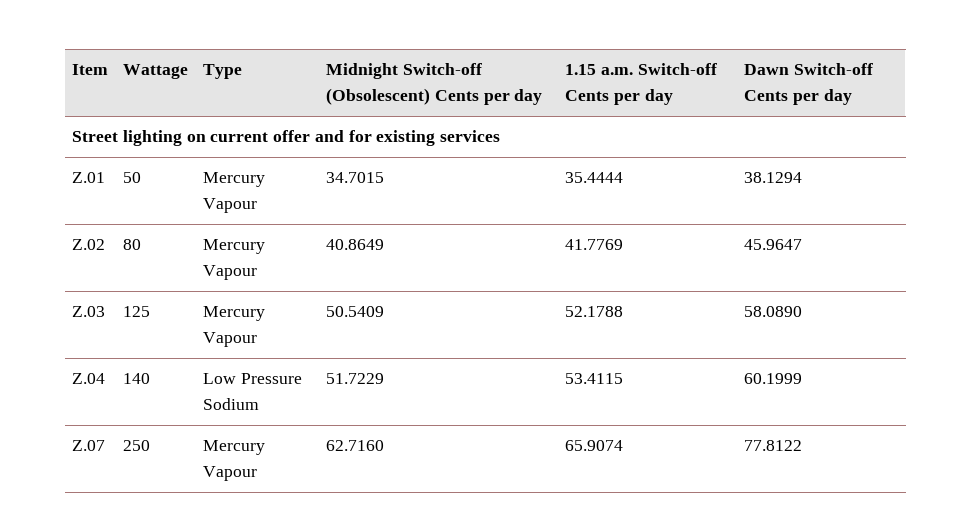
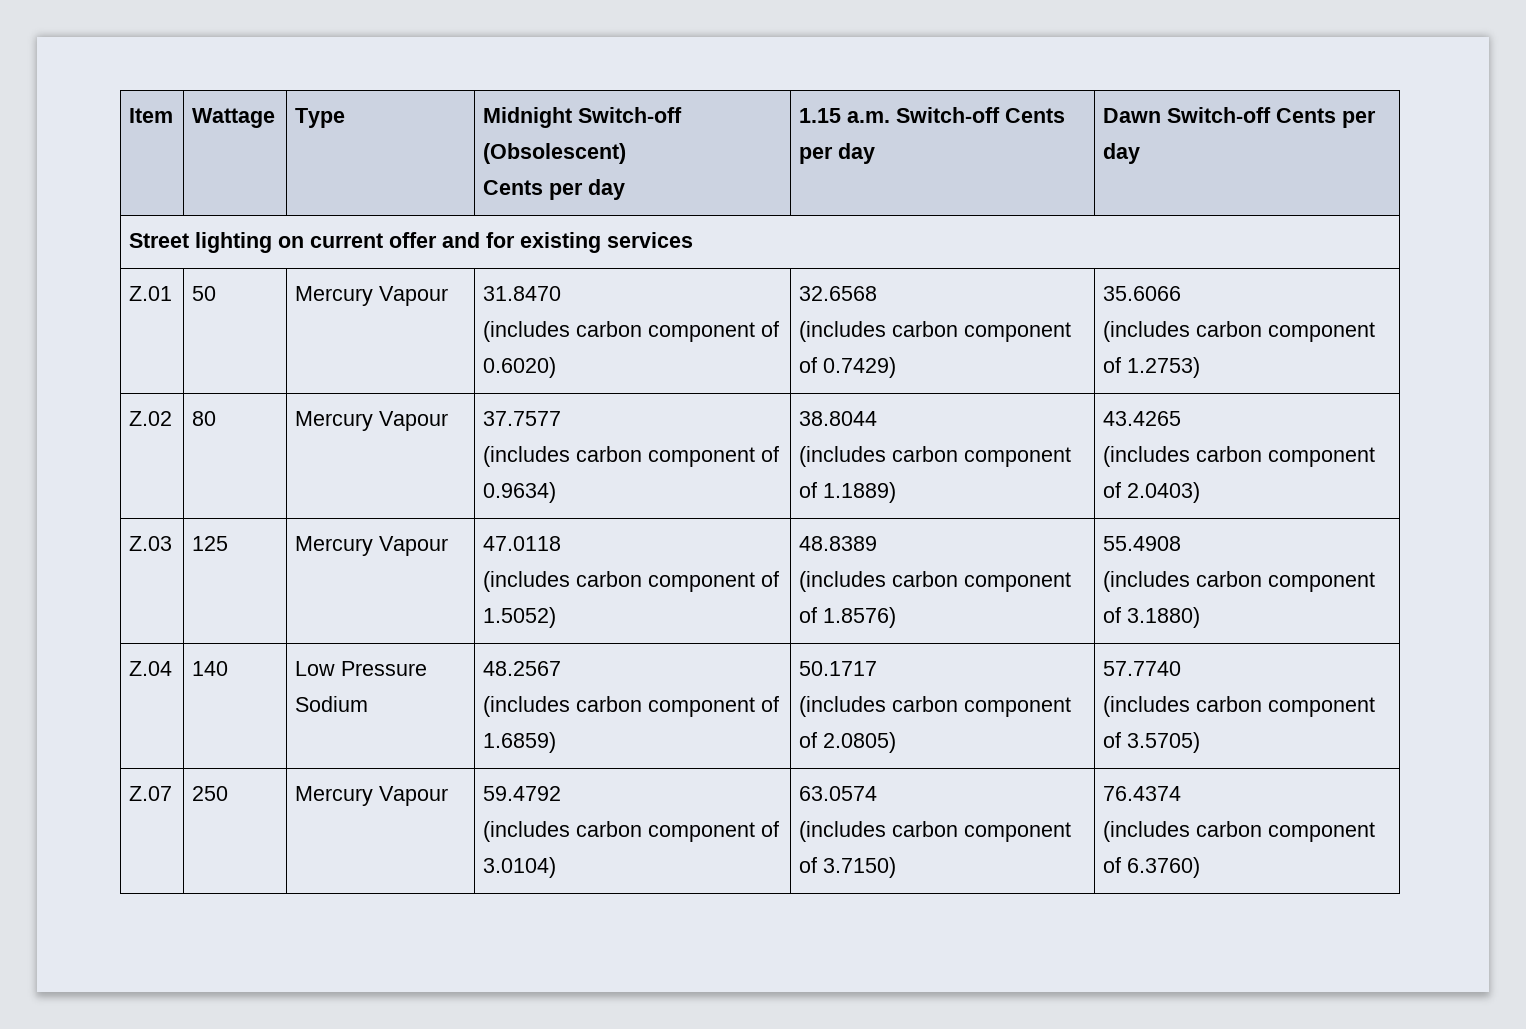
(431, 96) none -> (627, 153) //
[326,172,385,183] [565,172,624,183] [744,172,803,183] [72,239,106,250] [123,239,142,250] [203,239,266,254] [203,265,258,280] [326,239,385,250] [565,239,624,250] [744,239,803,250] [72,306,106,317] [123,306,151,317] [203,306,266,321] [203,332,258,347] [326,306,385,317] [565,306,624,317] [744,306,803,317] 34.7015 | 35.4444 | 38.1294 // Z.02 | 80 | Mercury Vapour | 40.8649 | 41.7769 | 45.9647 // Z.03 | 125 | Mercury Vapour | 50.5409 | 52.1788 | 58.0890 -> [483,286,562,301] [483,321,780,342] [483,357,557,378] [799,286,878,301] [799,321,1072,342] [799,357,897,378] [1103,286,1182,301] [1103,321,1376,342] [1103,357,1201,378] [129,411,173,426] [192,411,217,426] [295,411,449,431] [483,411,562,426] [483,446,780,467] [483,482,557,503] [799,411,878,426] [799,446,1072,467] [799,482,897,503] [1103,411,1182,426] [1103,446,1376,467] [1103,482,1201,503] [129,536,173,551] [192,536,229,551] [295,536,449,556] [483,536,562,551] [483,571,780,592] [483,607,557,628] [799,536,878,551] [799,571,1072,592] [799,607,897,628] [1103,536,1182,551] [1103,571,1376,592] [1103,607,1201,628] 31.8470 // (includes carbon component of 0.6020) | 32.6568 // (includes carbon component of 0.7429) | 35.6066 // (includes carbon component of 1.2753) // Z.02 | 80 | Mercury Vapour | 37.7577 // (includes carbon component of 0.9634) | 38.8044 // (includes carbon component of 1.1889) | 43.4265 // (includes carbon component of 2.0403) // Z.03 | 125 | Mercury Vapour | 47.0118 // (includes carbon component of 1.5052) | 48.8389 // (includes carbon component of 1.8576) | 55.4908 // (includes carbon component of 3.1880)
[326,373,385,384] [565,373,624,384] [744,373,803,384] [72,440,106,451] [123,440,151,451] [203,440,266,455] [203,466,258,481] [326,440,385,451] [565,440,624,451] [744,440,803,451] 51.7229 | 53.4115 | 60.1999 // Z.07 | 250 | Mercury Vapour | 62.7160 | 65.9074 | 77.8122 -> [483,661,562,676] [483,696,780,717] [483,732,557,753] [799,661,878,676] [799,696,1072,717] [799,732,897,753] [1103,661,1182,676] [1103,696,1376,717] [1103,732,1201,753] [129,786,173,801] [192,786,229,801] [295,786,449,806] [483,786,562,801] [483,821,780,842] [483,857,557,878] [799,786,878,801] [799,821,1072,842] [799,857,897,878] [1103,786,1182,801] [1103,821,1376,842] [1103,857,1201,878] 48.2567 // (includes carbon component of 1.6859) | 50.1717 // (includes carbon component of 2.0805) | 57.7740 // (includes carbon component of 3.5705) // Z.07 | 250 | Mercury Vapour | 59.4792 // (includes carbon component of 3.0104) | 63.0574 // (includes carbon component of 3.7150) | 76.4374 // (includes carbon component of 6.3760)

